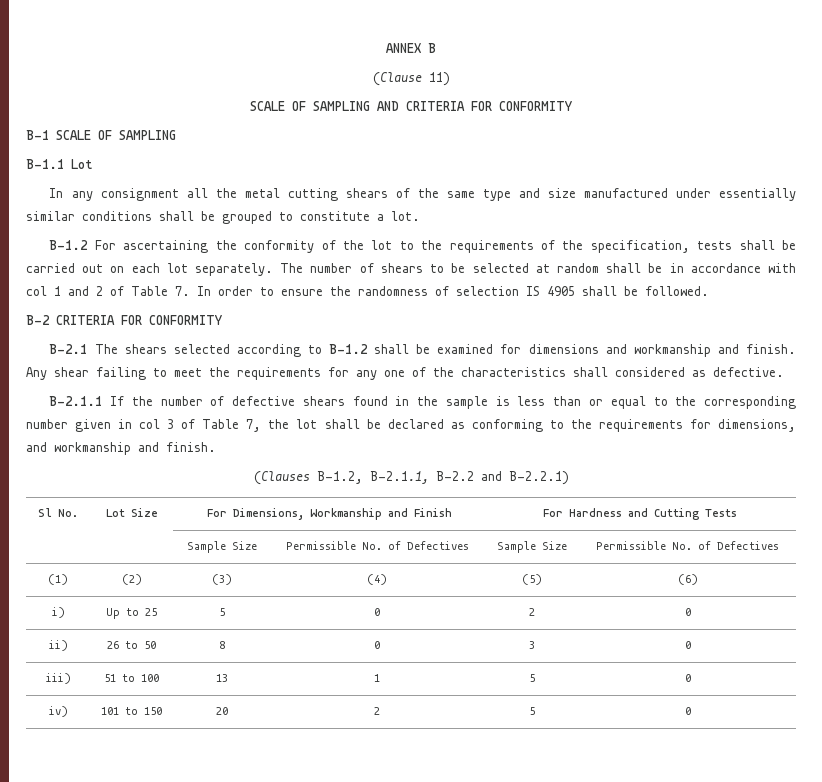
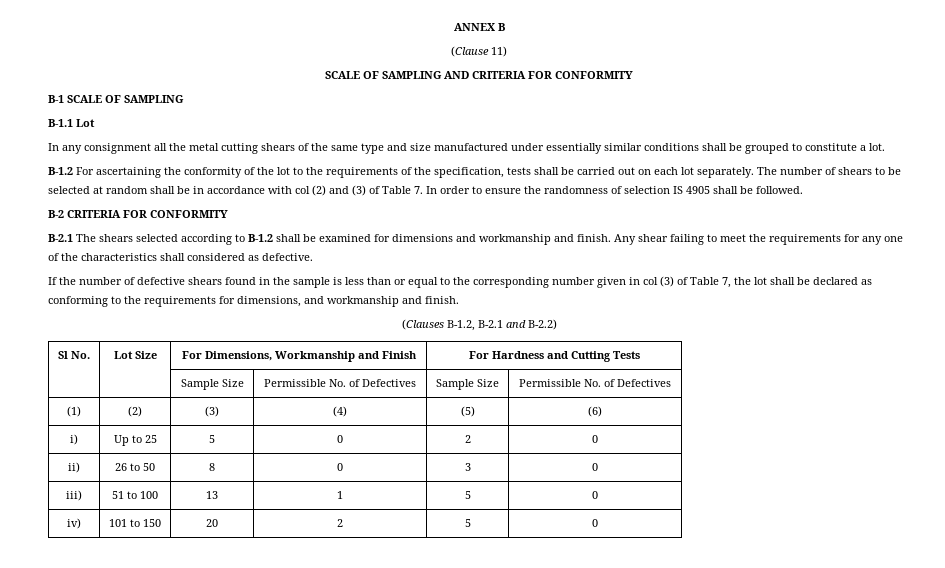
[54,286,103,296] 1 and 2 -> [312,185,366,196] (2) and (3)
[49,396,103,406] B-2.1.1 -> (313, 257) none
[167,419,175,429] 3 -> [660,276,674,287] (3)
[369,471,569,485] B-2.1.1, B-2.2 and B-2.2.1) -> [477,319,557,330] B-2.1 and B-2.2)

